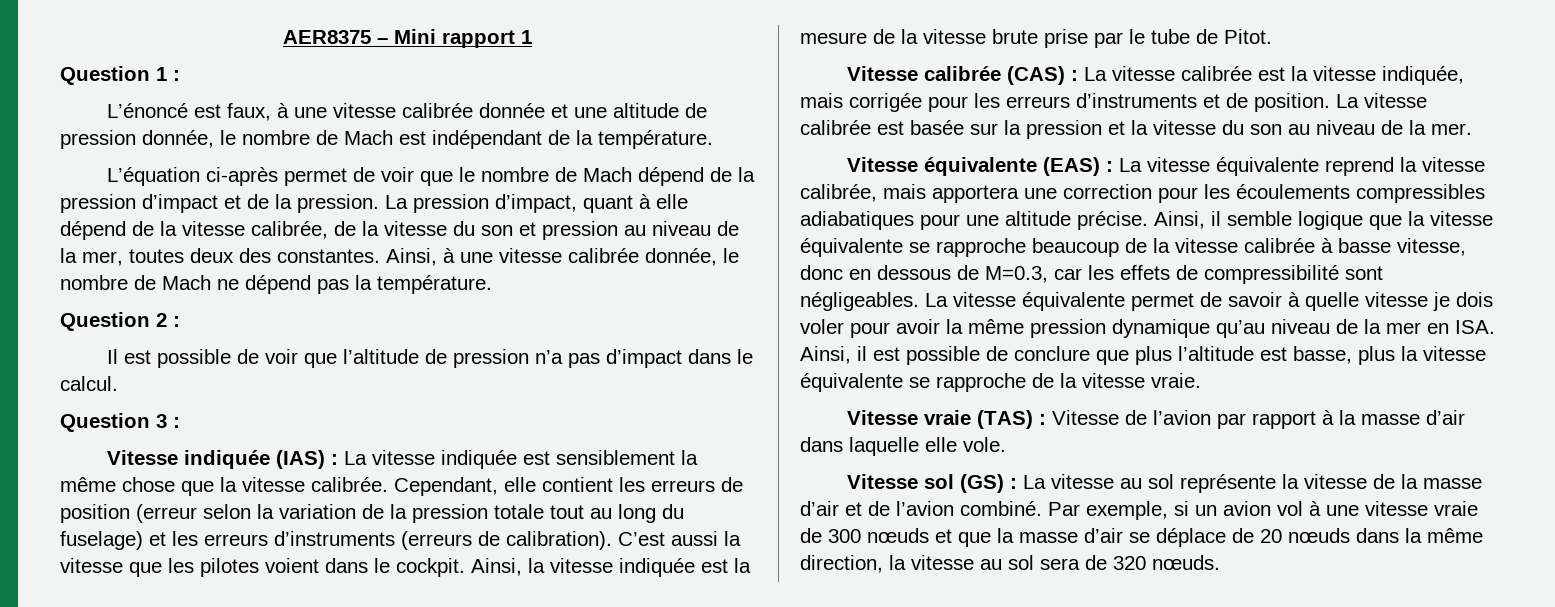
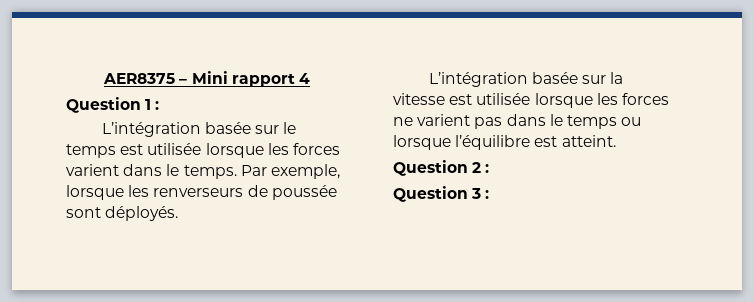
[521,30,532,44] 1 -> [298,73,310,84] 4
[106,103,707,121] [60,130,713,149] [106,167,755,186] [60,194,688,213] [60,221,739,240] [60,248,739,266] [60,275,492,294] [60,312,180,331] [106,349,753,368] [60,376,118,391] [60,413,180,432] [106,450,698,469] [60,477,743,496] [60,504,684,523] [60,531,741,550] [60,558,751,577] [800,29,1272,48] [846,66,1464,85] [800,93,1427,112] [800,120,1472,139] [846,157,1485,176] [800,184,1485,203] [800,211,1493,230] [800,238,1466,257] [800,265,1383,284] [800,292,1493,311] [800,319,1495,338] [800,346,1486,365] [800,373,1201,392] [846,410,1465,429] [800,437,1006,456] [846,474,1482,493] [800,501,1478,520] [800,528,1483,547] [800,555,1220,573] L’énoncé est faux, à une vitesse calibrée donnée et une altitude de pression donnée, le nombre de Mach est indépendant de la température. // L’équation ci-après permet de voir que le nombre de Mach dépend de la pression d’impact et de la pression. La pression d’impact, quant à elle dépend de la vitesse calibrée, de la vitesse du son et pression au niveau de la mer, toutes deux des constantes. Ainsi, à une vitesse calibrée donnée, le nombre de Mach ne dépend pas la température. // Question 2 : // Il est possible de voir que l’altitude de pression n’a pas d’impact dans le calcul. // Question 3 : // Vitesse indiquée (IAS) : La vitesse indiquée est sensiblement la même chose que la vitesse calibrée. Cependant, elle contient les erreurs de position (erreur selon la variation de la pression totale tout au long du fuselage) et les erreurs d’instruments (erreurs de calibration). C’est aussi la vitesse que les pilotes voient dans le cockpit. Ainsi, la vitesse indiquée est la mesure de la vitesse brute prise par le tube de Pitot. // Vitesse calibrée (CAS) : La vitesse calibrée est la vitesse indiquée, mais corrigée pour les erreurs d’instruments et de position. La vitesse calibrée est basée sur la pression et la vitesse du son au niveau de la mer. // Vitesse équivalente (EAS) : La vitesse équivalente reprend la vitesse calibrée, mais apportera une correction pour les écoulements compressibles adiabatiques pour une altitude précise. Ainsi, il semble logique que la vitesse équivalente se rapproche beaucoup de la vitesse calibrée à basse vitesse, donc en dessous de M=0.3, car les effets de compressibilité sont négligeables. La vitesse équivalente permet de savoir à quelle vitesse je dois voler pour avoir la même pression dynamique qu’au niveau de la mer en ISA. Ainsi, il est possible de conclure que plus l’altitude est basse, plus la vitesse équivalente se rapproche de la vitesse vraie. // Vitesse vraie (TAS) : Vitesse de l’avion par rapport à la masse d’air dans laquelle elle vole. // Vitesse sol (GS) : La vitesse au sol représente la vitesse de la masse d’air et de l’avion combiné. Par exemple, si un avion vol à une vitesse vraie de 300 nœuds et que la masse d’air se déplace de 20 nœuds dans la même direction, la vitesse au sol sera de 320 nœuds. -> [101,122,297,137] [66,143,340,158] [66,164,340,179] [66,185,337,200] [66,206,179,221] [428,72,624,87] [393,93,669,108] [393,114,642,129] [393,135,616,150] [393,160,490,176] [393,186,490,202] L’intégration basée sur le temps est utilisée lorsque les forces varient dans le temps. Par exemple, lorsque les renverseurs de poussée sont déployés. // L’intégration basée sur la vitesse est utilisée lorsque les forces ne varient pas dans le temps ou lorsque l’équilibre est atteint. // Question 2 : // Question 3 :

